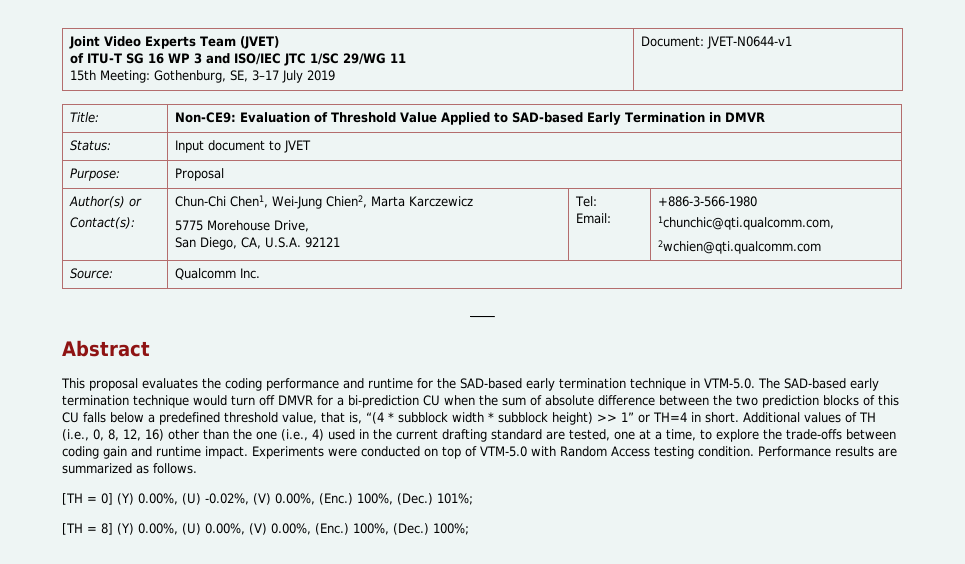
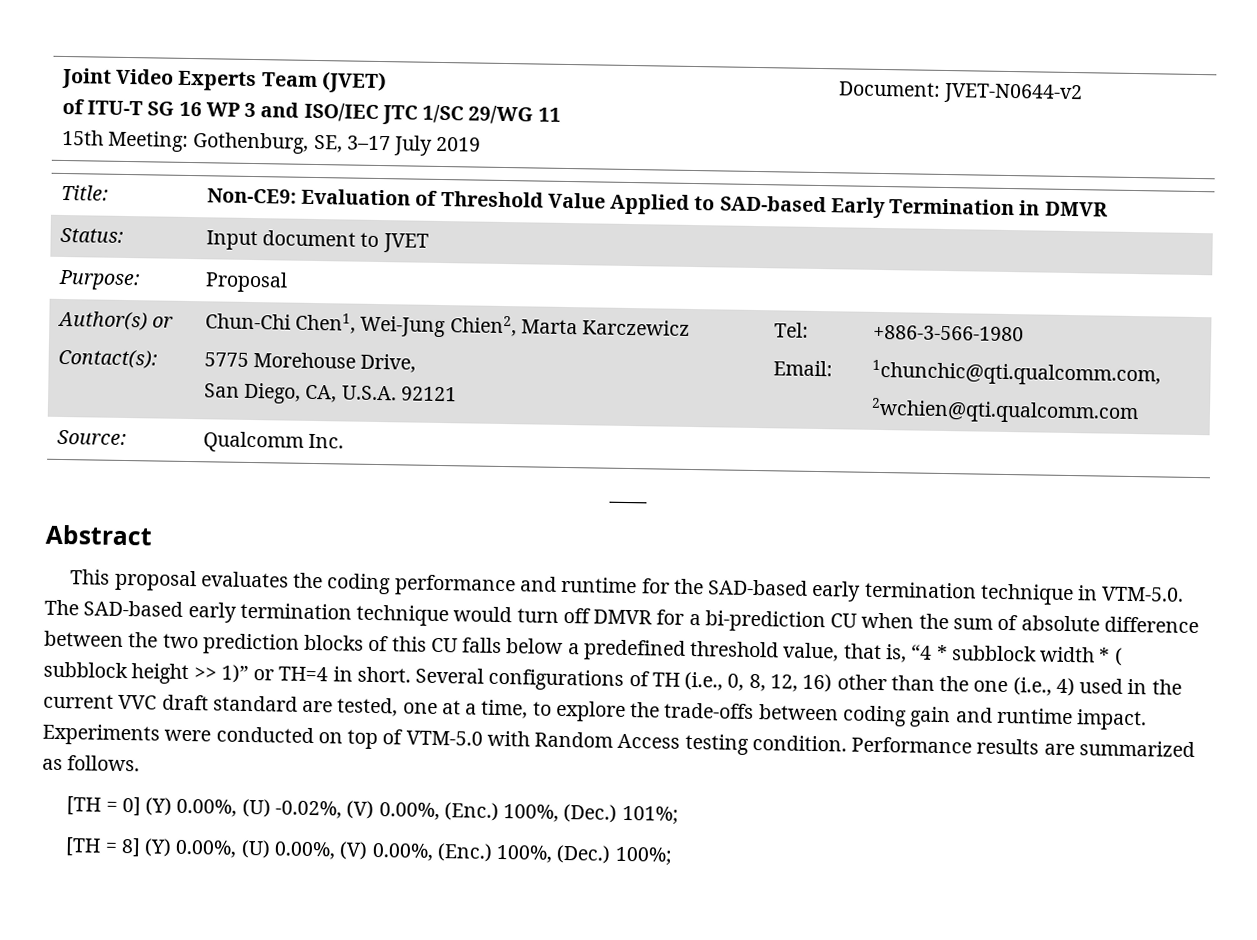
[706,36,792,49] JVET-N0644-v1 -> [943,82,1084,105] JVET-N0644-v2
[366,412,384,424] “(4 -> [911,644,933,660] “4
[498,412,634,425] subblock height) >> 1” -> [1113,647,1123,666] [43,661,249,685] ( subblock height >> 1)”
[743,412,841,423] Additional values -> [415,667,625,691] Several configurations
[442,429,487,442] drafting -> [118,694,209,711] VVC draft

